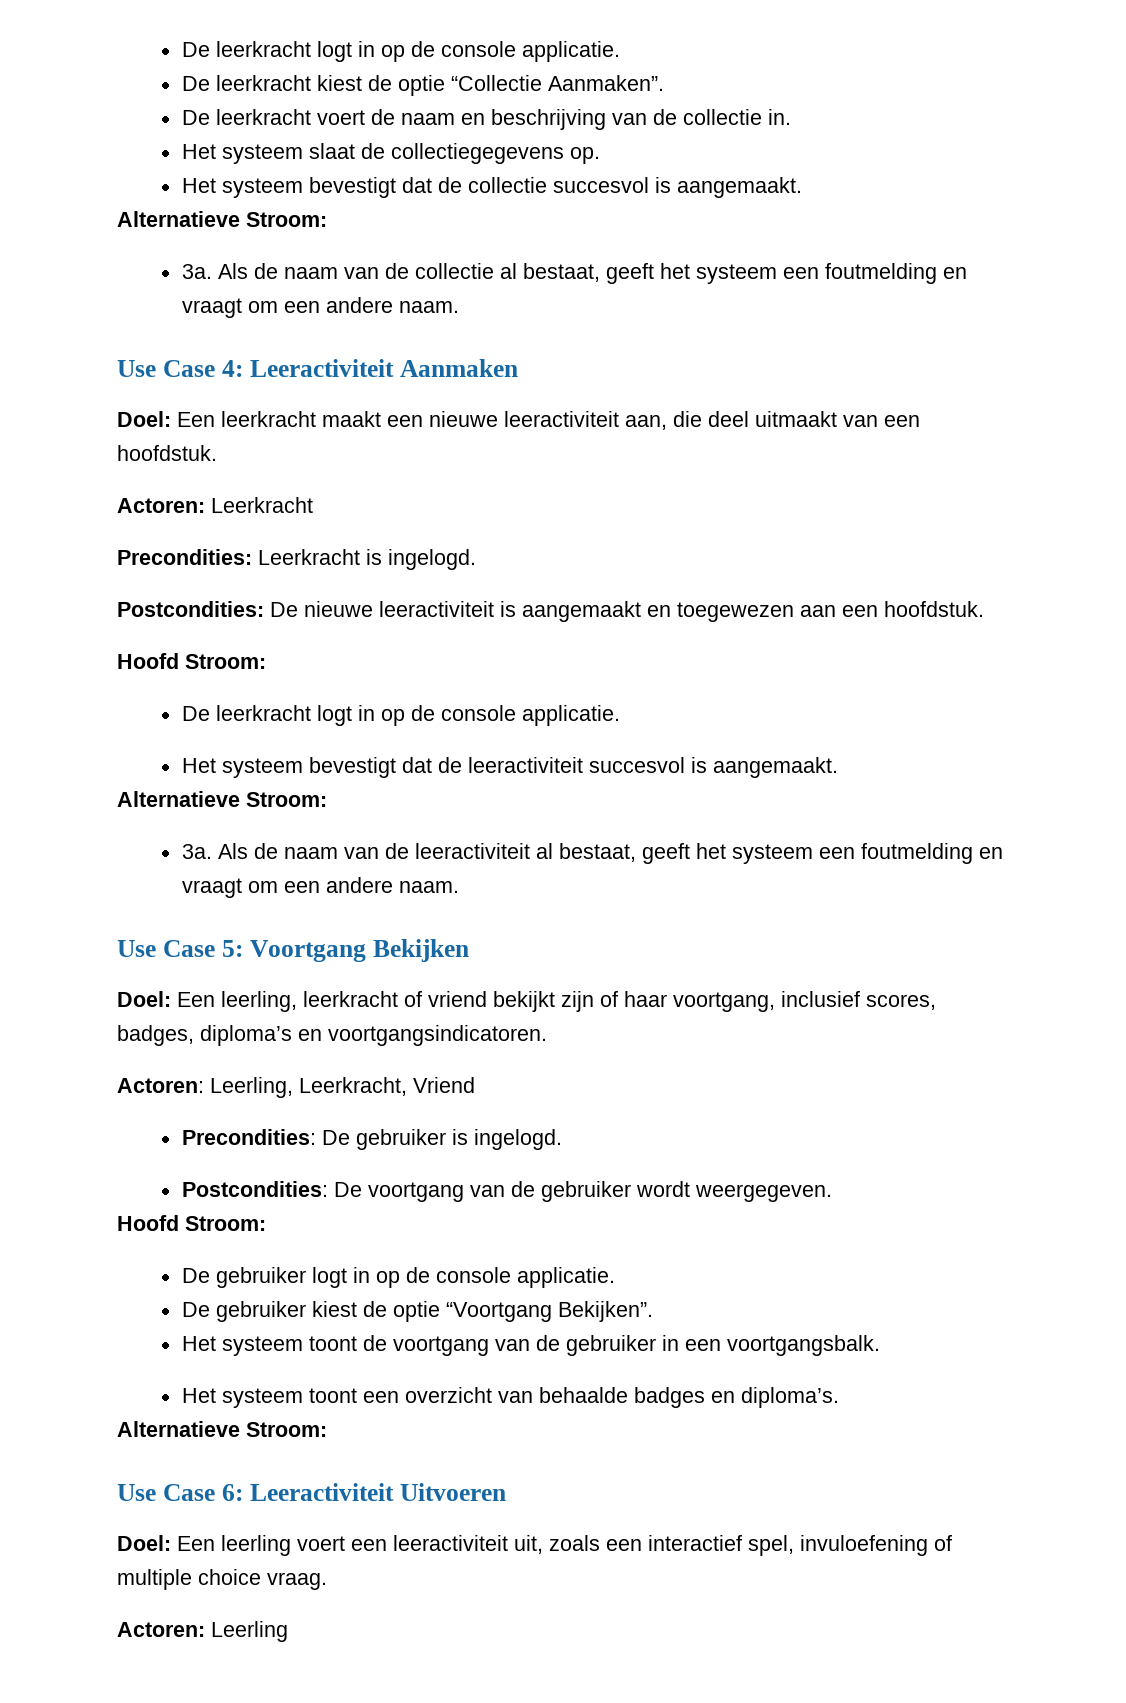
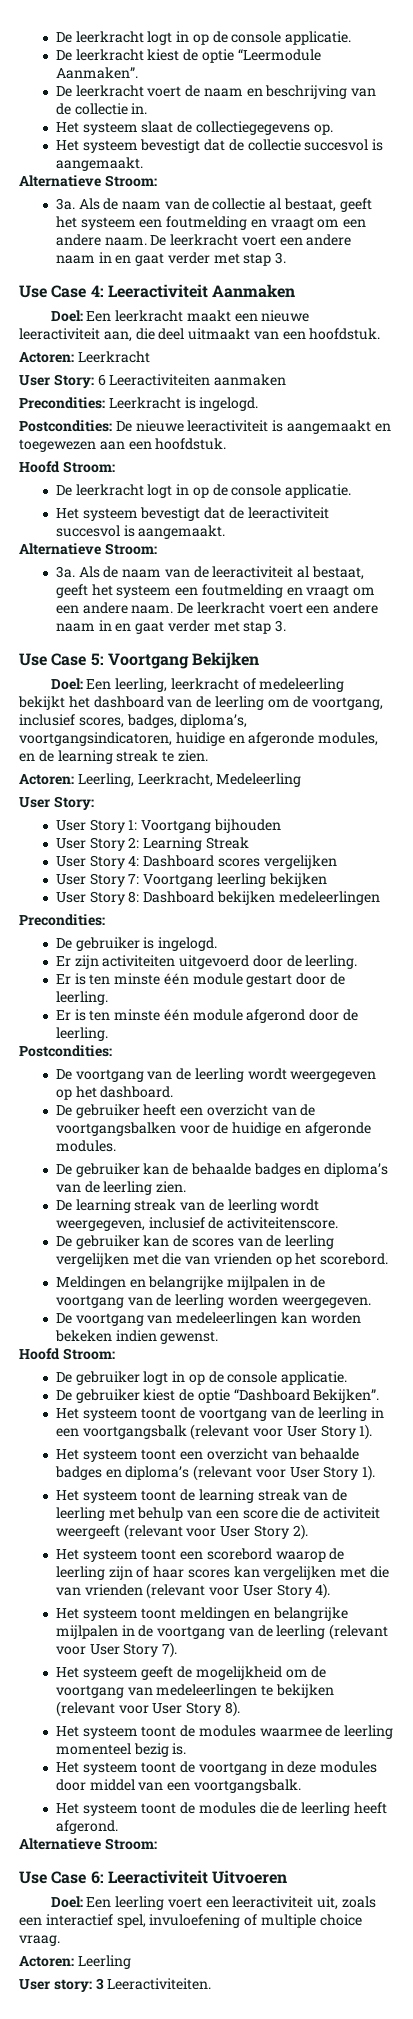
[450,75,542,91] “Collectie -> [237,49,321,61] “Leermodule
(459, 307) none -> [150,234,352,246] [55,252,287,266] De leerkracht voert een andere naam in en gaat verder met stap 3.
(313, 505) none -> [19,374,287,388] // User Story: 6 Leeractiviteiten aanmaken
(459, 887) none -> [177,602,379,614] [55,620,287,634] De leerkracht voert een andere naam in en gaat verder met stap 3.
[428,991,936,1012] [117,1025,547,1046] [117,1077,475,1098] [181,1129,316,1145] vriend bekijkt zijn of haar voortgang, inclusief scores, badges, diploma’s en voortgangsindicatoren. // Actoren: Leerling, Leerkracht, Vriend // Precondities: -> [259,678,345,692] [18,696,384,710] [19,714,248,728] [19,732,379,746] [19,750,208,764] [19,773,302,787] [19,796,94,810] [55,819,281,833] [55,837,249,851] [55,855,337,869] [55,873,327,887] [55,891,380,905] [19,914,105,926] medeleerling bekijkt het dashboard van de leerling om de voortgang, inclusief scores, badges, diploma’s, voortgangsindicatoren, huidige en afgeronde modules, en de learning streak te zien. // Actoren: Leerling, Leerkracht, Medeleerling // User Story: // User Story 1: Voortgang bijhouden // User Story 2: Learning Streak // User Story 4: Dashboard scores vergelijken // User Story 7: Voortgang leerling bekijken // User Story 8: Dashboard bekijken medeleerlingen // Precondities: //
[181,1181,328,1197] // Postcondities: -> [55,955,358,969] [55,973,345,987] [55,991,108,1005] [55,1009,358,1023] [55,1027,108,1041] [19,1045,112,1057] // Er zijn activiteiten uitgevoerd door de leerling. // Er is ten minste één module gestart door de leerling. // Er is ten minste één module afgerond door de leerling. // Postcondities: //
[540,1181,832,1202] gebruiker wordt weergegeven. -> [194,1068,377,1082] [55,1086,174,1100] [55,1104,316,1118] [55,1122,371,1136] [55,1140,116,1152] [55,1163,389,1177] [55,1181,187,1195] [55,1199,320,1213] [55,1217,339,1231] [55,1235,335,1249] [55,1253,389,1267] [55,1276,325,1290] [55,1294,371,1308] [55,1312,361,1326] [54,1330,219,1344] leerling wordt weergegeven op het dashboard. // De gebruiker heeft een overzicht van de voortgangsbalken voor de huidige en afgeronde modules. // De gebruiker kan de behaalde badges en diploma’s van de leerling zien. // De learning streak van de leerling wordt weergegeven, inclusief de activiteitenscore. // De gebruiker kan de scores van de leerling vergelijken met die van vrienden op het scorebord. // Meldingen en belangrijke mijlpalen in de voortgang van de leerling worden weergegeven. // De voortgang van medeleerlingen kan worden bekeken indien gewenst.
[445,1302,552,1322] “Voortgang -> [233,1389,310,1401] “Dashboard
[565,1335,656,1356] gebruiker -> [318,1407,368,1421] leerling
[726,1335,880,1356] voortgangsbalk. -> [82,1424,373,1440] voortgangsbalk (relevant voor User Story 1).
[740,1387,839,1408] diploma’s. -> [125,1465,376,1481] [55,1489,348,1503] [55,1507,380,1521] [55,1524,308,1540] [55,1548,345,1562] [55,1566,389,1580] [55,1583,331,1599] [55,1607,348,1621] [55,1624,389,1640] [55,1642,178,1658] [55,1666,327,1680] [55,1684,334,1698] [55,1701,240,1717] [55,1725,394,1739] [55,1743,187,1757] [55,1761,378,1775] [55,1779,301,1793] [55,1802,387,1816] [55,1820,118,1834] diploma’s (relevant voor User Story 1). // Het systeem toont de learning streak van de leerling met behulp van een score die de activiteit weergeeft (relevant voor User Story 2). // Het systeem toont een scorebord waarop de leerling zijn of haar scores kan vergelijken met die van vrienden (relevant voor User Story 4). // Het systeem toont meldingen en belangrijke mijlpalen in de voortgang van de leerling (relevant voor User Story 7). // Het systeem geeft de mogelijkheid om de voortgang van medeleerlingen te bekijken (relevant voor User Story 8). // Het systeem toont de modules waarmee de leerling momenteel bezig is. // Het systeem toont de voortgang in deze modules door middel van een voortgangsbalk. // Het systeem toont de modules die de leerling heeft afgerond.
(288, 1631) none -> [19,1978,212,1992] // User story: 3 Leeractiviteiten.

